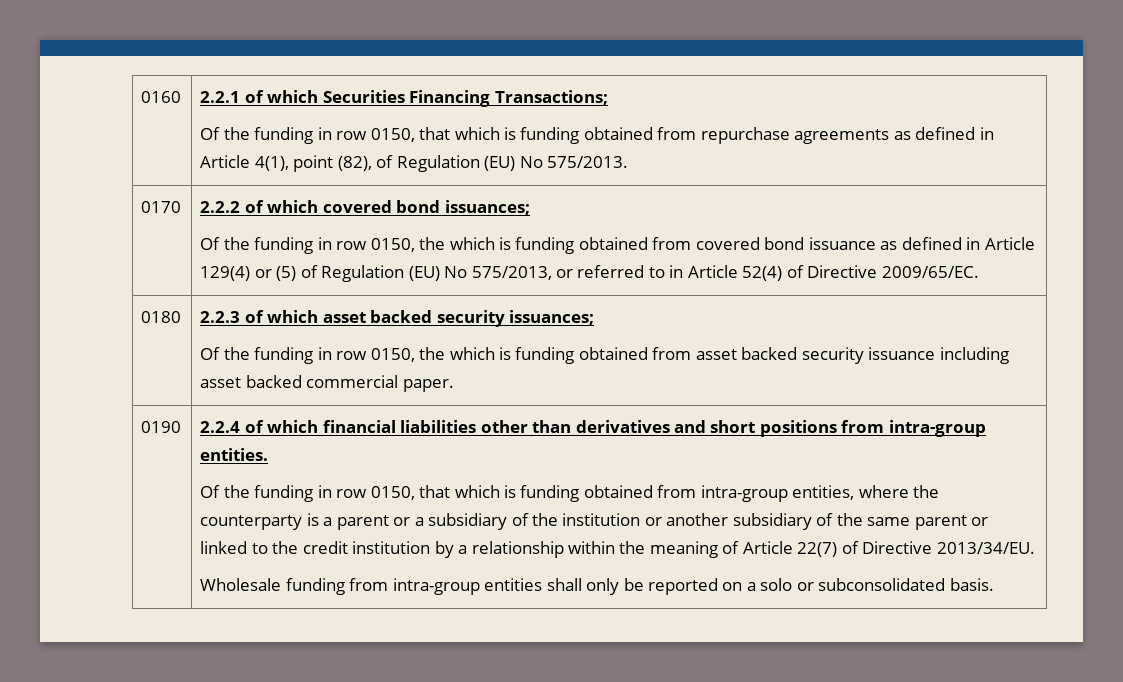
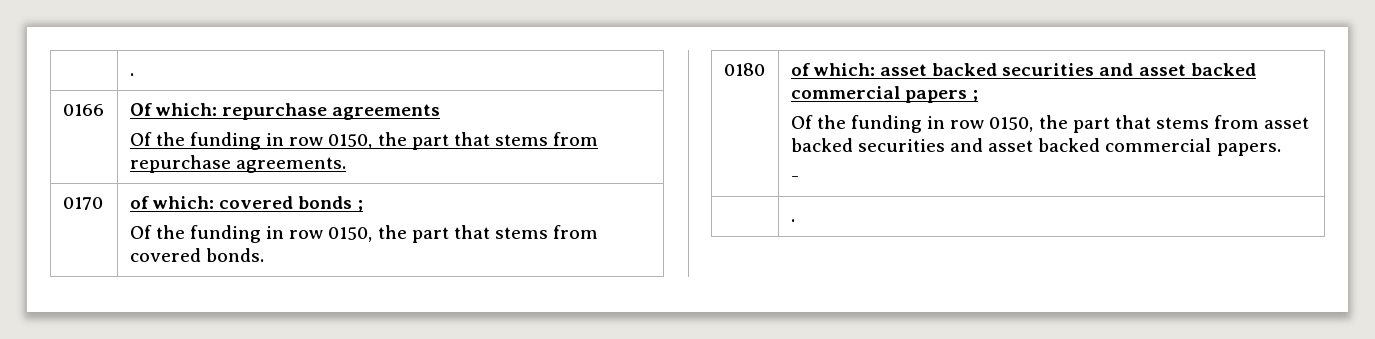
[141,91,182,103] [200,90,608,107] [200,127,994,144] [200,155,629,172] [141,201,182,213] [200,200,530,215] [200,237,1035,254] [200,265,979,282] [141,311,182,323] [200,310,595,327] [200,347,1009,364] [200,375,454,392] [141,421,182,433] [200,420,986,437] [200,448,269,461] [200,485,940,502] [200,513,989,530] [200,541,1035,558] [200,578,994,595] 0160 | 2.2.1 of which Securities Financing Transactions; // Of the funding in row 0150, that which is funding obtained from repurchase agreements as defined in Article 4(1), point (82), of Regulation (EU) No 575/2013. // 0170 | 2.2.2 of which covered bond issuances; // Of the funding in row 0150, the which is funding obtained from covered bond issuance as defined in Article 129(4) or (5) of Regulation (EU) No 575/2013, or referred to in Article 52(4) of Directive 2009/65/EC. // 0180 | 2.2.3 of which asset backed security issuances; // Of the funding in row 0150, the which is funding obtained from asset backed security issuance including asset backed commercial paper. // 0190 | 2.2.4 of which financial liabilities other than derivatives and short positions from intra-group entities. // Of the funding in row 0150, that which is funding obtained from intra-group entities, where the counterparty is a parent or a subsidiary of the institution or another subsidiary of the same parent or linked to the credit institution by a relationship within the meaning of Article 22(7) of Directive 2013/34/EU. // Wholesale funding from intra-group entities shall only be reported on a solo or subconsolidated basis. -> [129,73,134,76] [62,104,104,116] [129,103,441,120] [129,132,599,150] [129,155,346,173] [62,197,103,210] [129,196,364,212] [129,225,599,243] [129,248,264,262] [723,63,765,76] [790,63,1256,76] [790,86,979,103] [790,115,1310,133] [790,138,1281,156] [790,176,799,182] [790,219,795,222] | . // 0166 | Of which: repurchase agreements // Of the funding in row 0150, the part that stems from repurchase agreements. // 0170 | of which: covered bonds ; // Of the funding in row 0150, the part that stems from covered bonds. // 0180 | of which: asset backed securities and asset backed commercial papers ; // Of the funding in row 0150, the part that stems from asset backed securities and asset backed commercial papers. // - // | .

